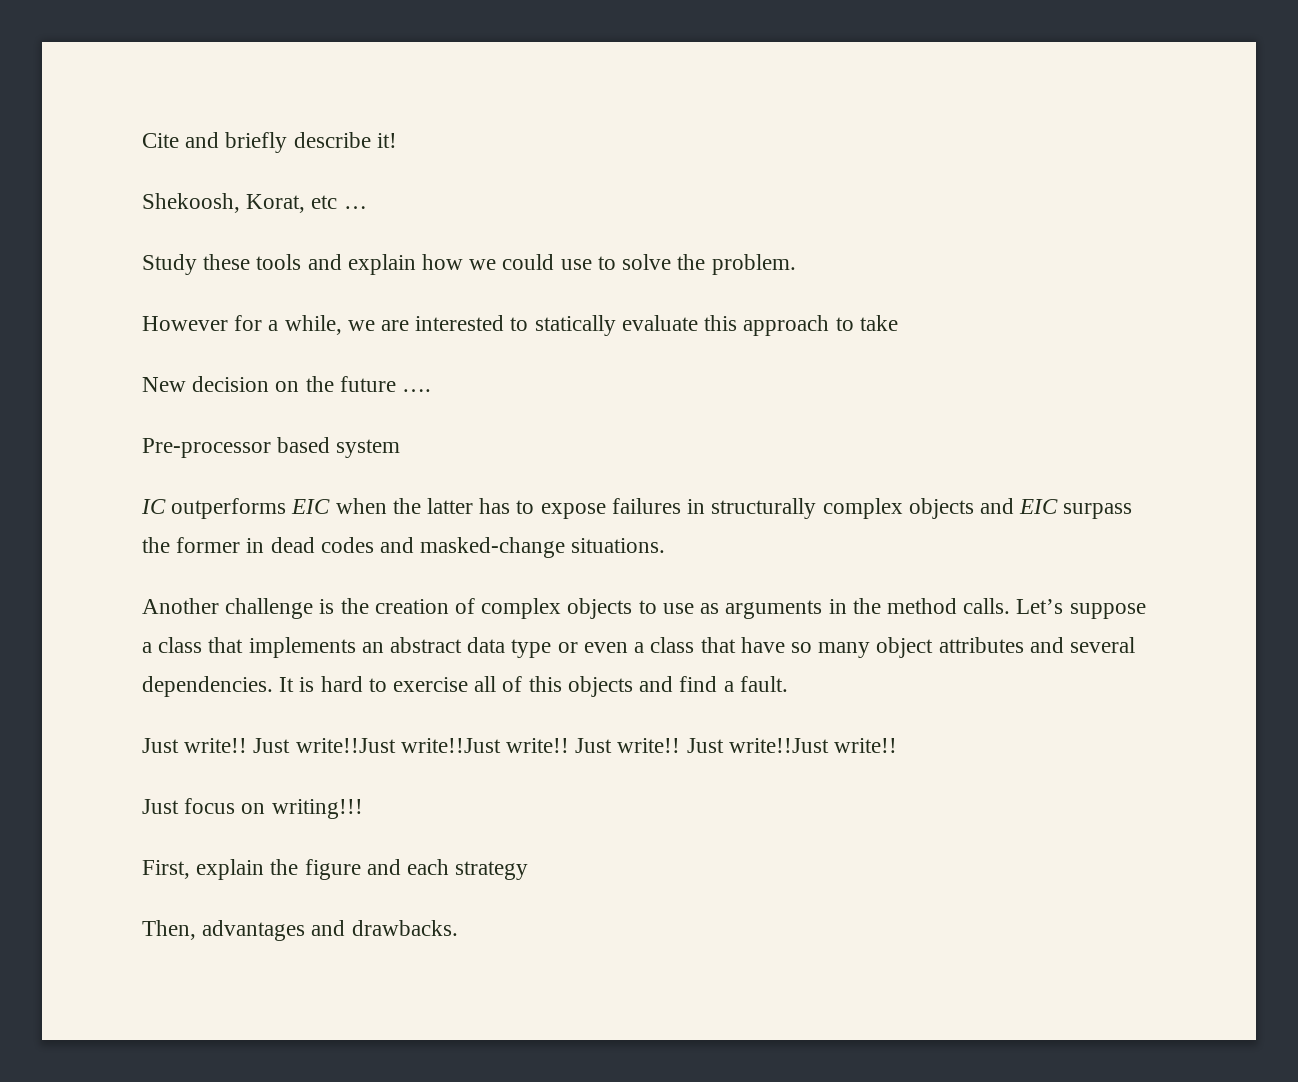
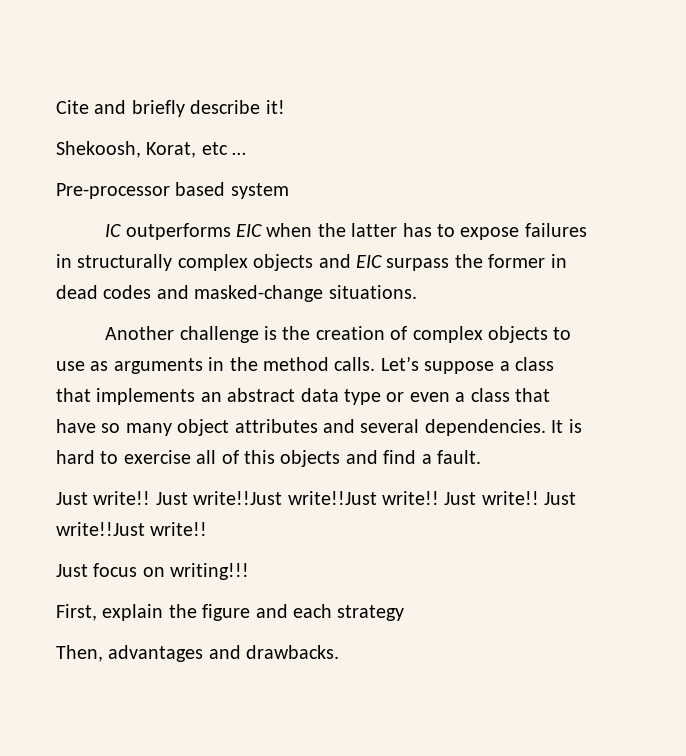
[142,254,796,275] [142,315,898,336] [142,376,432,392] // Study these tools and explain how we could use to solve the problem. // However for a while, we are interested to statically evaluate this approach to take // New decision on the future …. -> (247, 153) none

